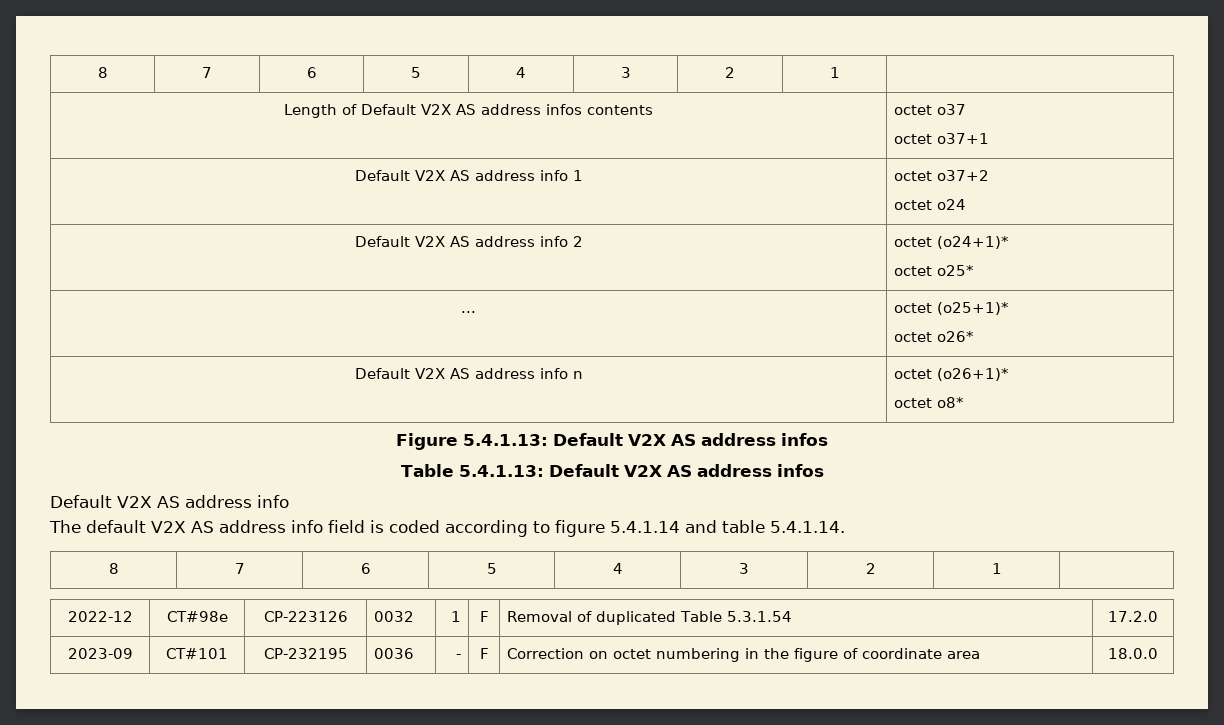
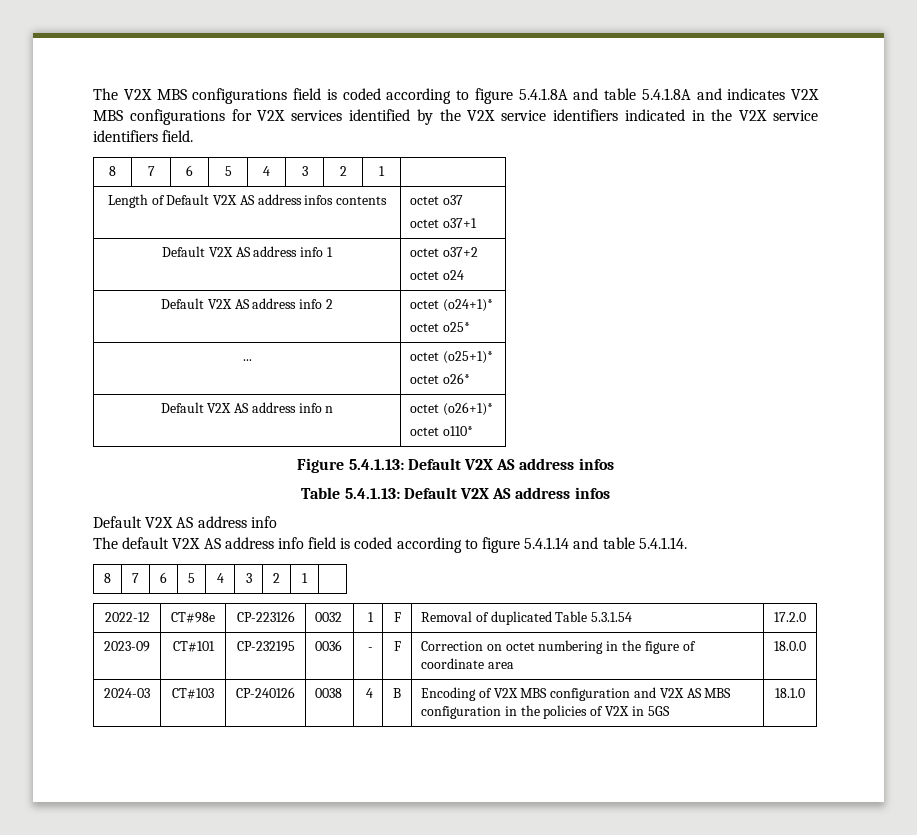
(97, 72) none -> [93,88,819,104] [93,109,818,125] [93,130,194,142] The V2X MBS configurations field is coded according to figure 5.4.1.8A and table 5.4.1.8A and indicates V2X MBS configurations for V2X services identified by the V2X service identifiers indicated in the V2X service identifiers field. //
[937,397,965,408] o8* -> [442,426,473,436] o110*
(1158, 653) none -> [104,688,150,698] [172,688,214,699] [236,687,295,698] [315,688,343,698] [365,688,373,698] [393,688,401,698] [421,687,732,701] [421,705,670,719] [775,688,805,698] // 2024-03 | CT#103 | CP-240126 | 0038 | 4 | B | Encoding of V2X MBS configuration and V2X AS MBS configuration in the policies of V2X in 5GS | 18.1.0

